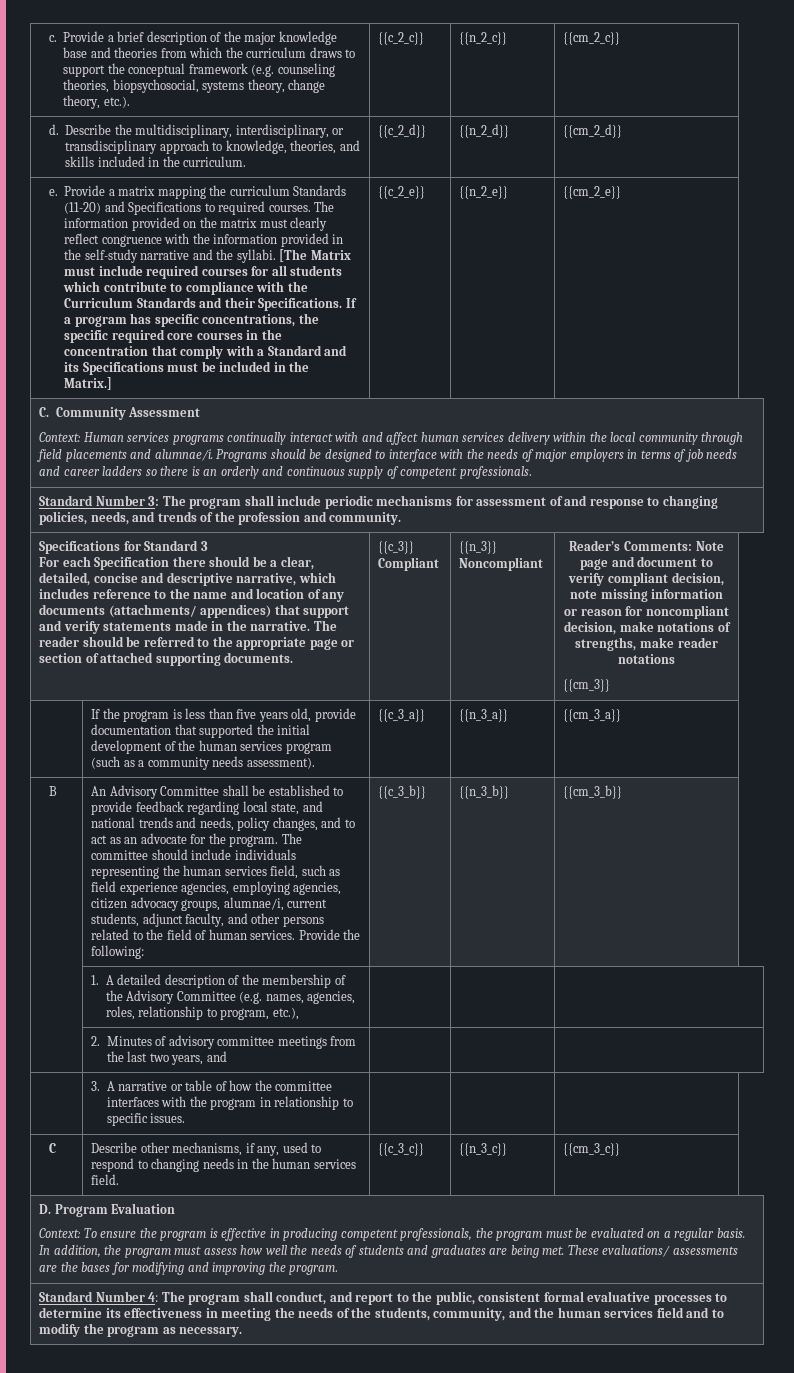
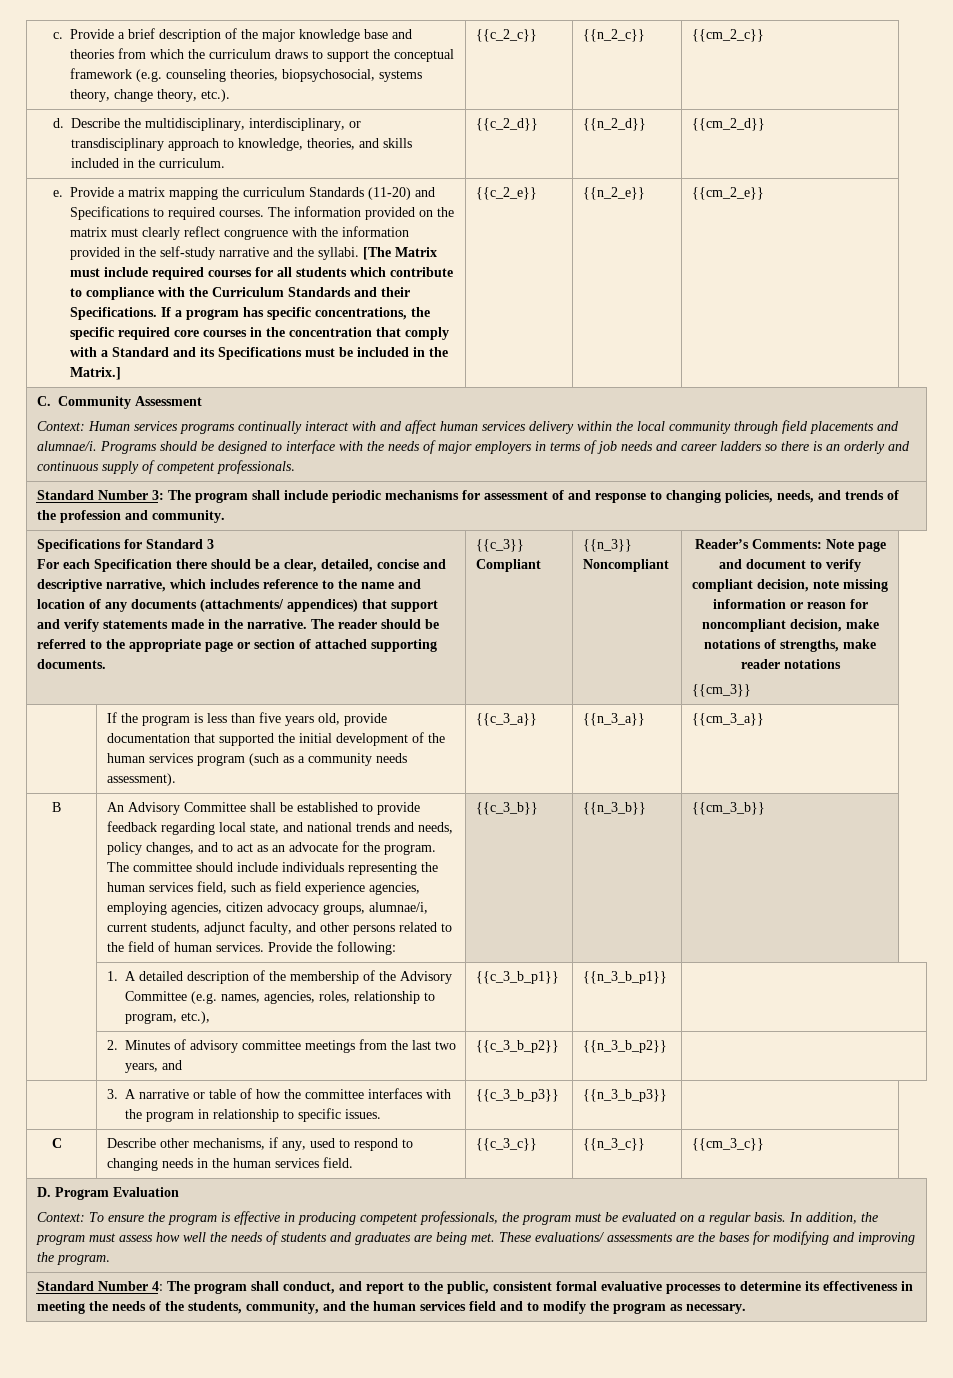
(299, 1013) | -> [475,971,559,984] [582,971,667,984] {{c_3_b_p1}} | {{n_3_b_p1}}
(227, 1056) | -> [475,1040,559,1053] [582,1040,667,1053] {{c_3_b_p2}} | {{n_3_b_p2}}
(186, 1118) | -> [475,1089,559,1102] [582,1089,667,1102] {{c_3_b_p3}} | {{n_3_b_p3}}

